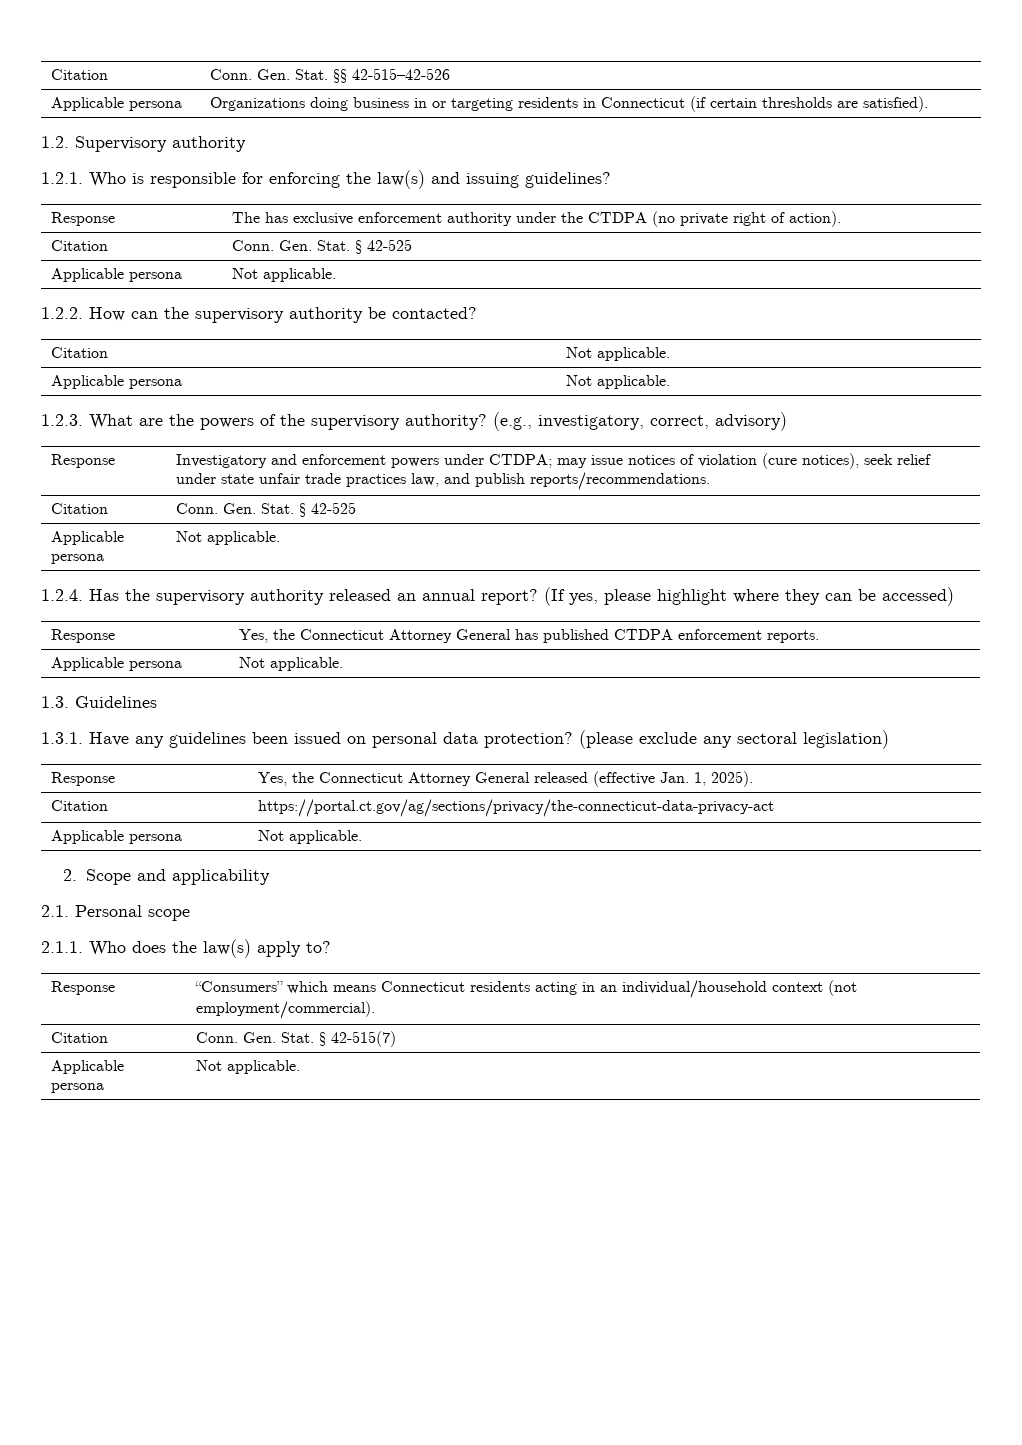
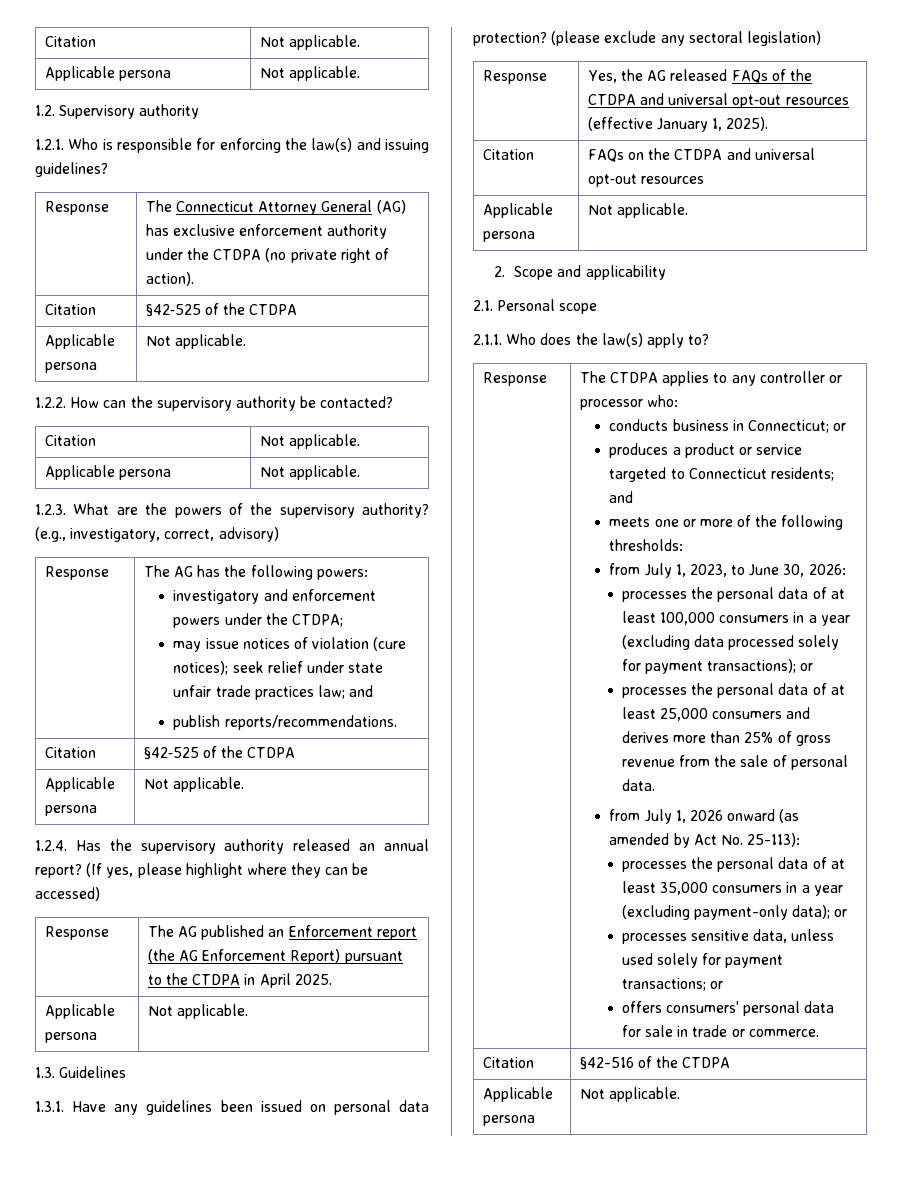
[50,69,108,80] [209,68,450,83] [50,97,182,111] [209,96,928,112] Citation | Conn. Gen. Stat. §§ 42-515–42‑526 // Applicable persona | Organizations doing business in or targeting residents in Connecticut (if certain thresholds are satisfied). -> [44,36,96,47] [259,35,361,50] [44,66,172,81] [259,66,361,81] Citation | Not applicable. // Applicable persona | Not applicable.
(260, 217) none -> [176,200,406,215] Connecticut Attorney General (AG)
[231,239,412,254] Conn. Gen. Stat. § 42‑525 -> [145,303,298,317] §42‑525 of the CTDPA
[175,454,267,468] Investigatory -> [143,565,368,580] [173,590,260,604] The AG has the following powers: // investigatory
(484, 459) none -> [265,613,288,625] the
(552, 461) none -> (343, 620) //
[801,453,859,469] notices), -> [173,661,229,675] notices);
[410,473,470,487] law, and -> [317,685,374,699] law; and //
[175,502,356,517] Conn. Gen. Stat. § 42‑525 -> [143,746,296,760] §42‑525 of the CTDPA
[238,629,819,643] Yes, the Connecticut Attorney General has published CTDPA enforcement reports. -> [147,925,417,940] [147,949,403,964] [147,973,332,988] The AG published an Enforcement report (the AG Enforcement Report) pursuant to the CTDPA in April 2025.
[318,771,753,787] [50,800,108,811] [257,799,774,817] Connecticut Attorney General released (effective Jan. 1, 2025). // Citation | https://portal.ct.gov/ag/sections/privacy/the-connecticut-data-privacy-act -> [647,69,813,83] [587,93,849,108] [587,117,769,132] [482,149,534,160] [587,148,815,162] [587,174,705,187] AG released FAQs of the CTDPA and universal opt‑out resources (effective January 1, 2025). // Citation | FAQs on the CTDPA and universal opt‑out resources
[194,980,857,998] [195,1001,375,1019] [50,1032,108,1043] [195,1031,396,1047] “Consumers” which means Connecticut residents acting in an individual/household context (not employment/commercial). // Citation | Conn. Gen. Stat. § 42‑515(7) -> [579,371,843,386] [579,395,679,410] [609,419,847,433] [609,443,803,458] [609,467,834,482] [609,491,634,503] [609,515,844,530] [609,539,684,551] [609,563,846,578] [621,587,845,602] [621,611,850,626] [621,635,840,650] [621,659,814,674] [621,683,845,698] [621,707,811,721] [621,731,831,746] [621,755,848,770] [621,779,655,791] [609,809,800,824] [609,833,801,848] [621,857,845,872] [621,881,843,896] [621,905,848,920] [621,929,835,944] [621,953,784,968] [621,978,723,991] [621,1001,835,1016] [621,1025,819,1037] [482,1057,534,1068] [579,1056,731,1070] The CTDPA applies to any controller or processor who: // conducts business in Connecticut; or // produces a product or service targeted to Connecticut residents; and // meets one or more of the following thresholds: // from July 1, 2023, to June 30, 2026: // processes the personal data of at least 100,000 consumers in a year (excluding data processed solely for payment transactions); or // processes the personal data of at least 25,000 consumers and derives more than 25% of gross revenue from the sale of personal data. // from July 1, 2026 onward (as amended by Act No. 25-113): // processes the personal data of at least 35,000 consumers in a year (excluding payment-only data); or // processes sensitive data, unless used solely for payment transactions; or // offers consumers' personal data for sale in trade or commerce. // Citation | §42-516 of the CTDPA

